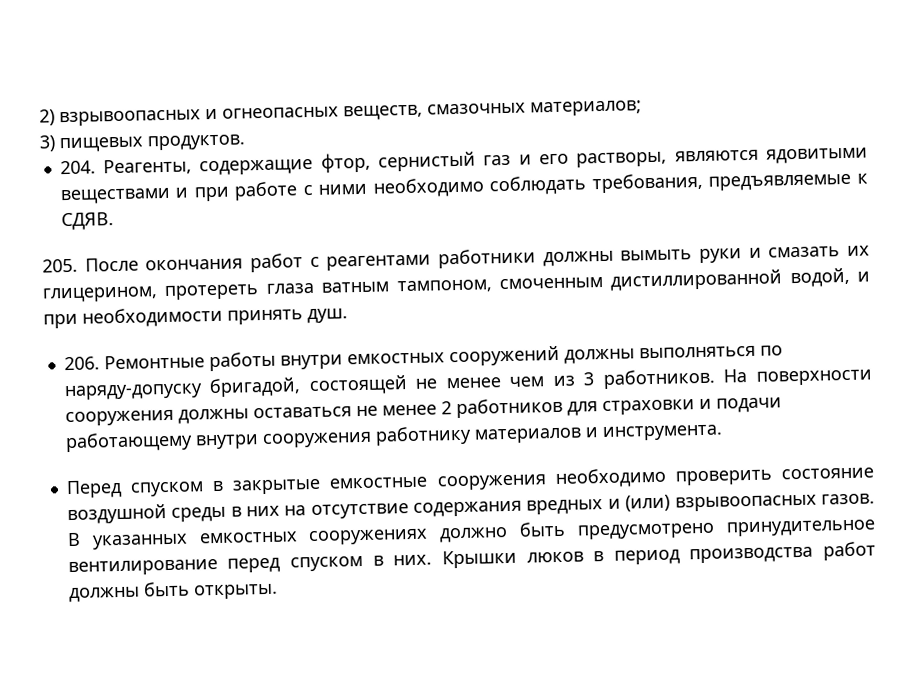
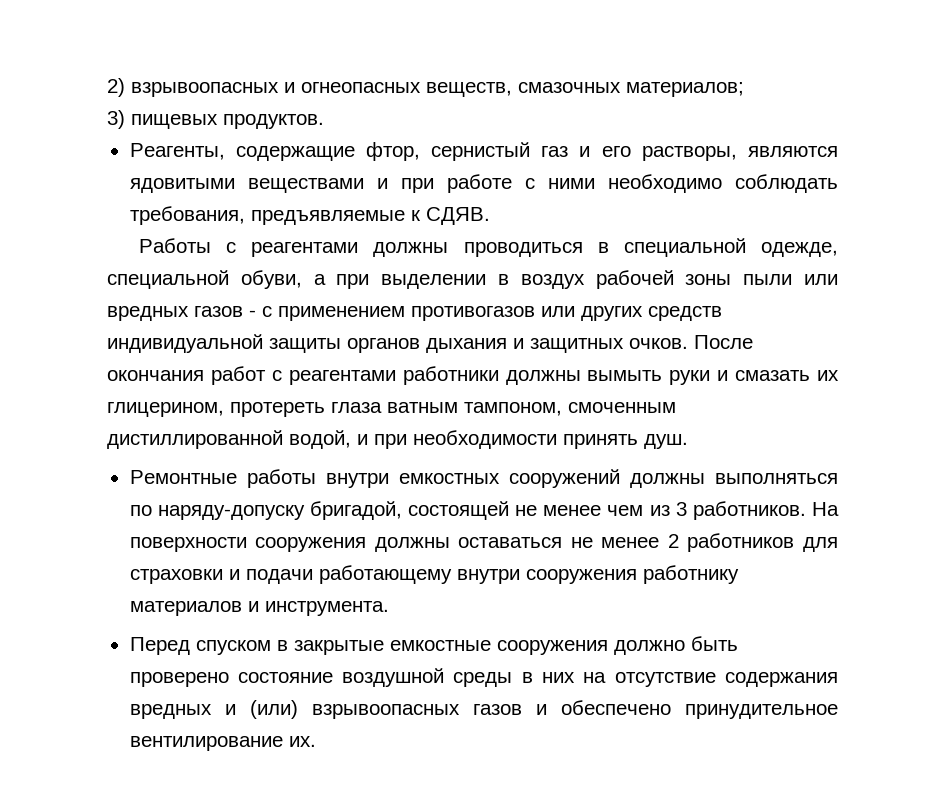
[59,160,96,175] 204. -> (324, 121) none
[42,258,78,273] 205. -> [139,238,838,257] [107,270,838,289] [107,306,722,321] [107,334,688,353] Работы с реагентами должны проводиться в специальной одежде, специальной обуви, а при выделении в воздух рабочей зоны пыли или вредных газов - с применением противогазов или других средств индивидуальной защиты органов дыхания и защитных очков.
[63,356,100,371] 206. -> (688, 441) none
[554,467,773,489] необходимо проверить -> [613,636,738,655] [129,672,229,687] должно быть проверено
[821,493,875,505] [66,519,876,550] [67,541,876,577] [68,581,278,603] газов. В указанных емкостных сооружениях должно быть предусмотрено принудительное вентилирование перед спуском в них. Крышки люков в период производства работ должны быть открыты. -> [472,700,838,719] [129,736,316,751] газов и обеспечено принудительное вентилирование их.

